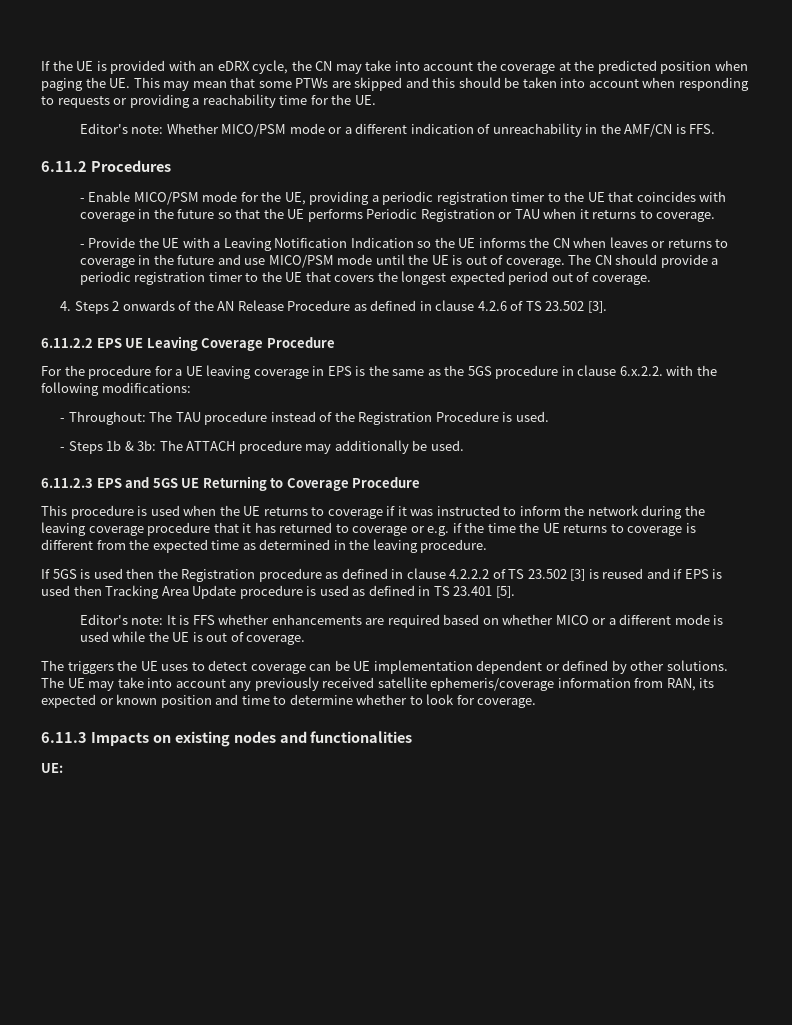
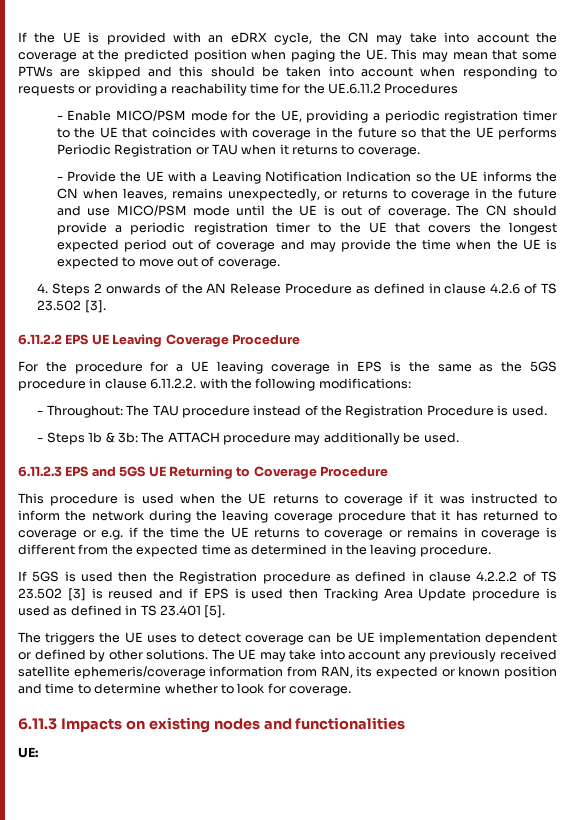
[354,95,376,105] [79,123,716,137] [41,161,87,172] UE. // Editor's note: Whether MICO/PSM mode or a different indication of unreachability in the AMF/CN is FFS. // 6.11.2 -> [328,83,381,94] UE.6.11.2
[609,237,648,248] leaves -> [122,188,320,201] leaves, remains unexpectedly,
(590, 277) none -> [216,239,558,252] [56,256,215,269] coverage and may provide the time when the UE is expected to move out of
[619,366,663,376] 6.x.2.2. -> [150,378,197,389] 6.11.2.2.
(683, 531) none -> [388,527,541,540] or remains in coverage
[79,614,724,628] [79,631,306,645] // Editor's note: It is FFS whether enhancements are required based on whether MICO or a different mode is used while the UE is out of coverage. -> (226, 611) none

